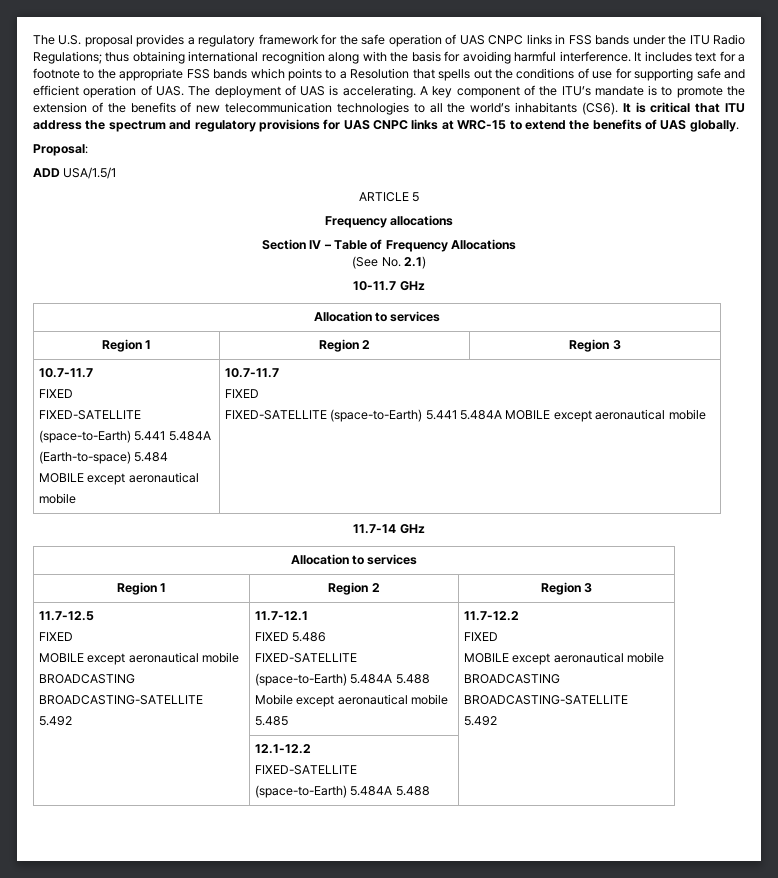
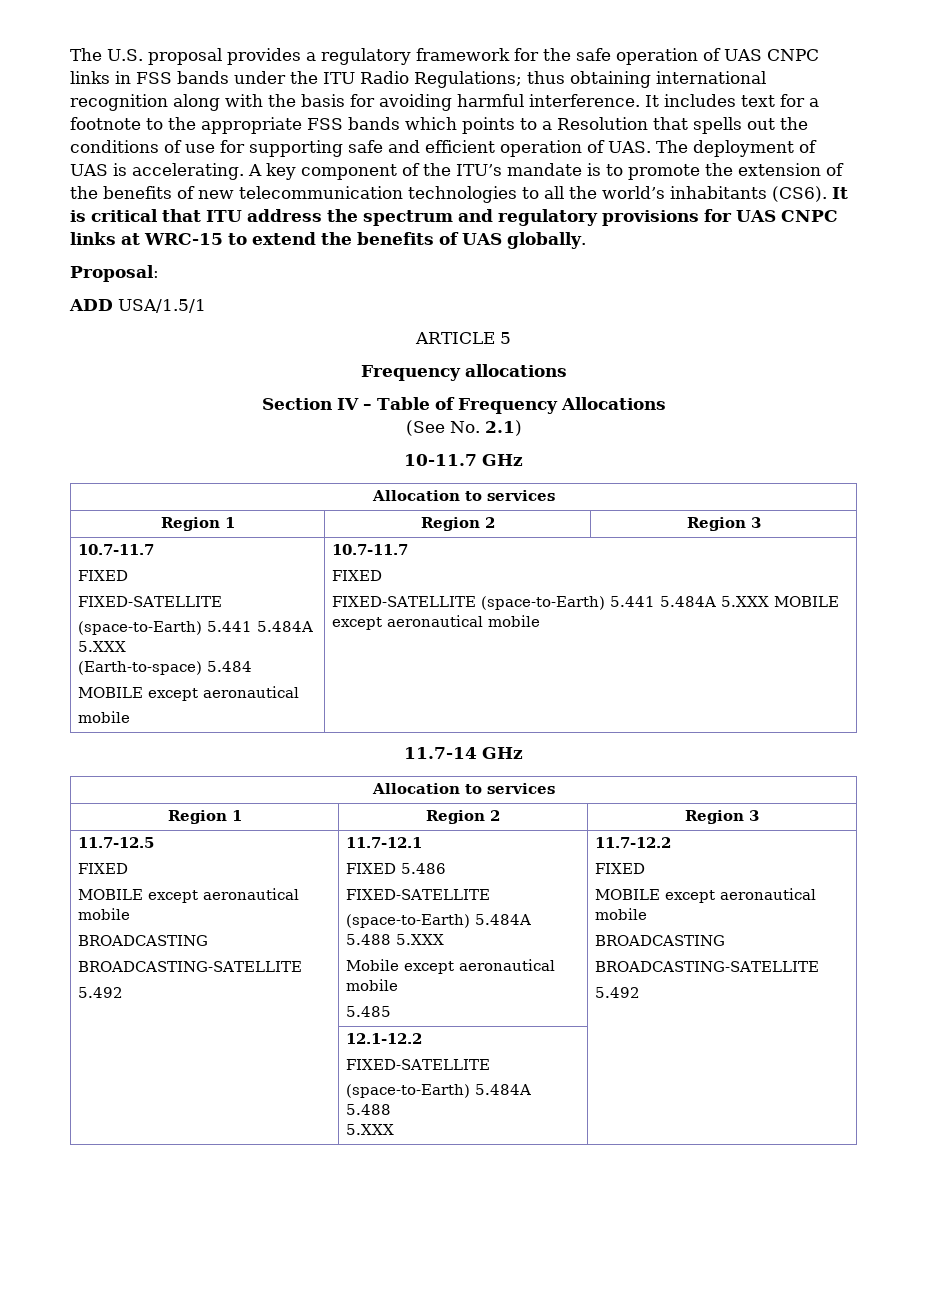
(211, 436) none -> [78,641,127,652] 5.XXX
(503, 415) none -> [721,596,770,607] 5.XXX
(430, 679) none -> [396,934,445,945] 5.XXX
(430, 791) none -> [346,1124,395,1135] // 5.XXX

